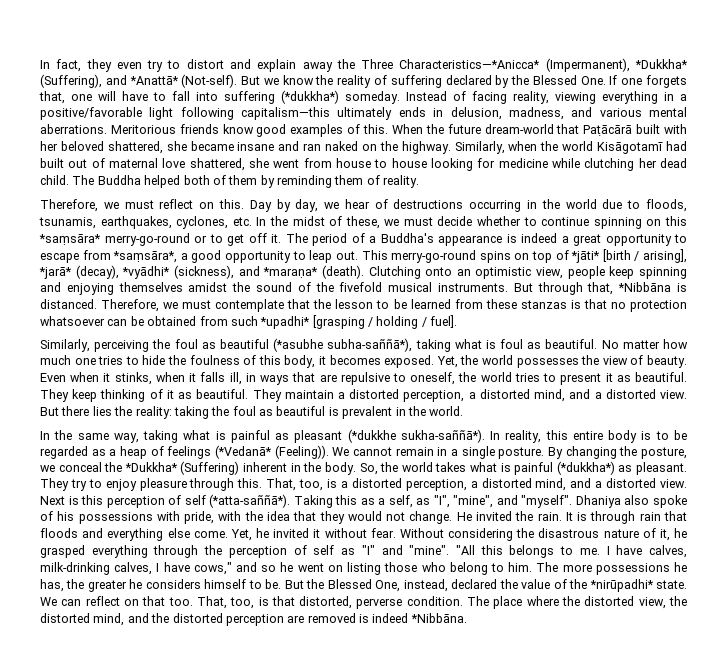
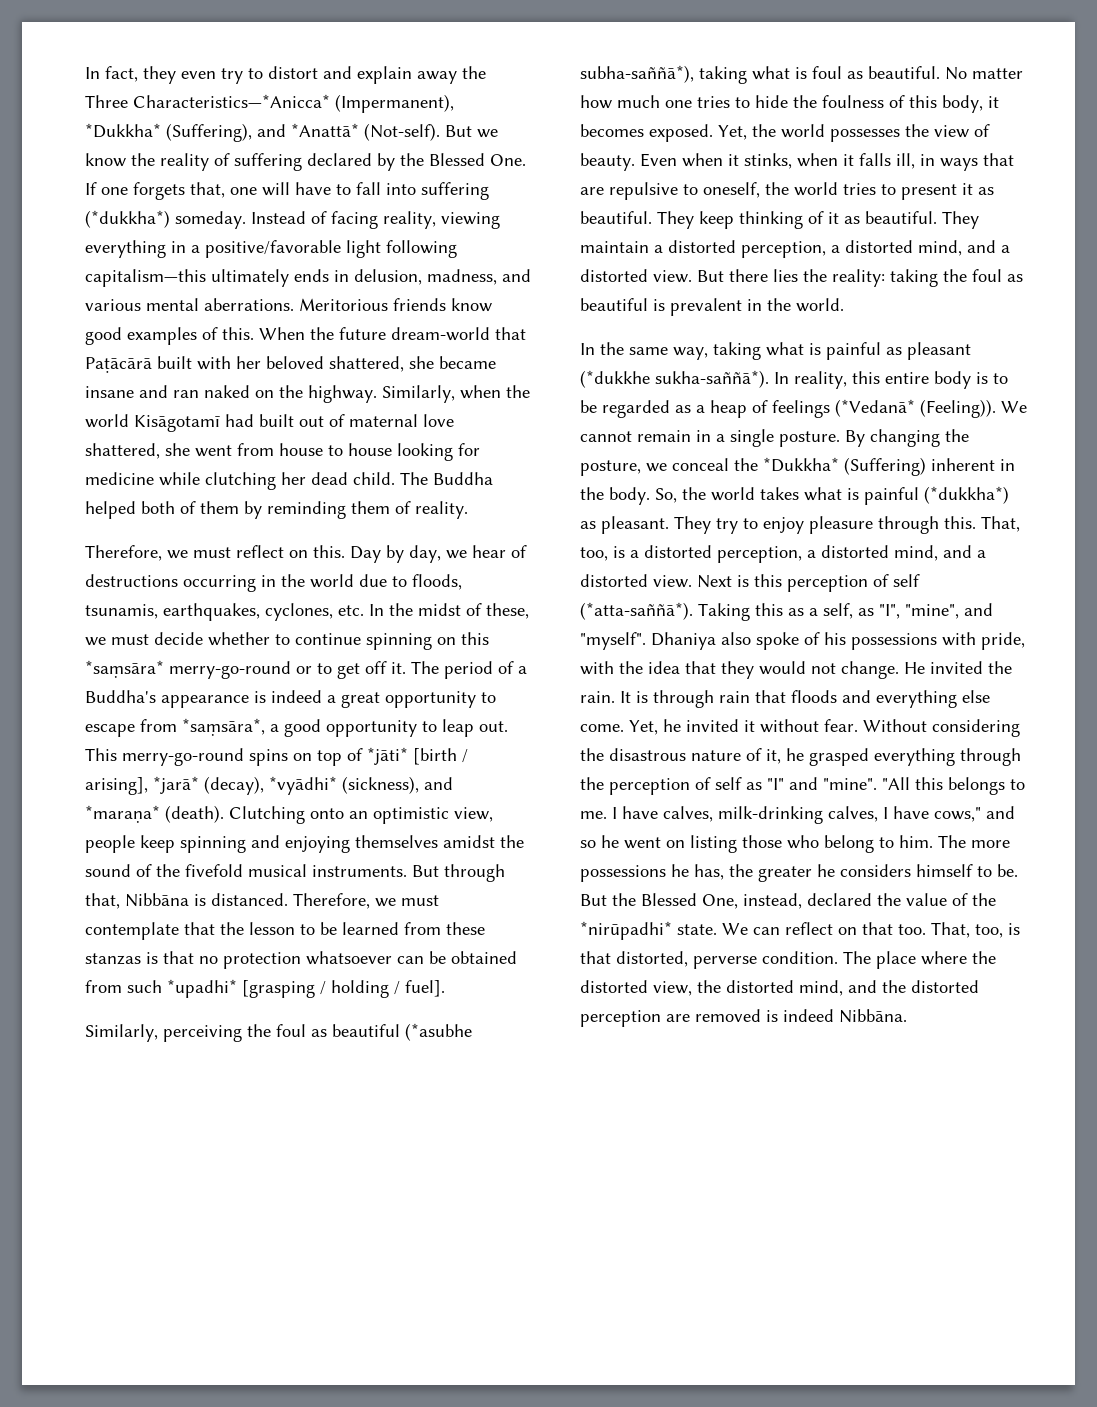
[618,282,672,292] *Nibbāna -> [125,893,189,907] Nibbāna
[410,613,467,623] *Nibbāna. -> [839,1009,907,1023] Nibbāna.

